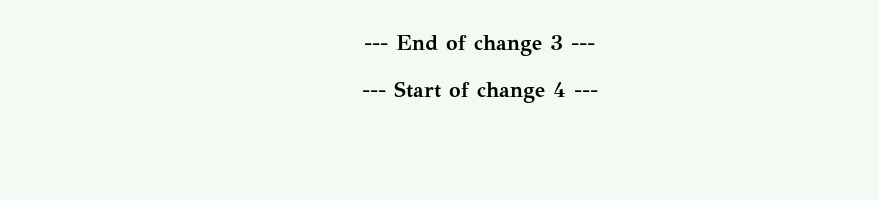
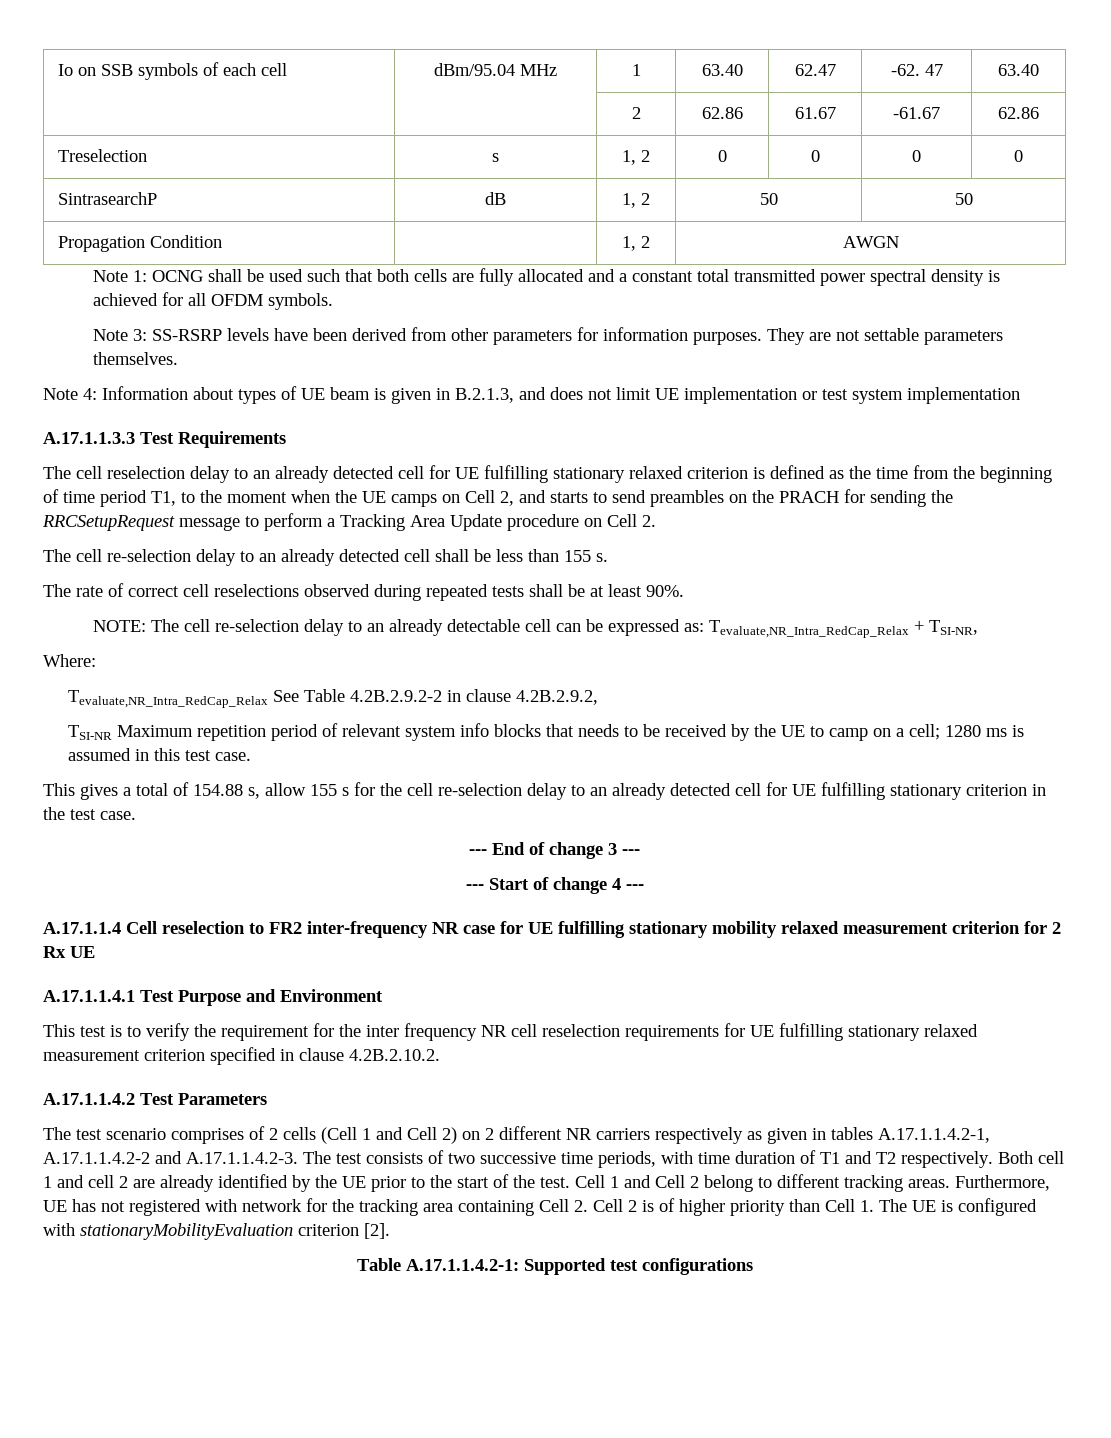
(364, 46) none -> [57,62,287,80] [434,63,557,76] [631,64,641,76] [701,64,743,76] [794,64,836,76] [890,64,943,76] [998,64,1039,76] [631,107,641,119] [701,107,743,119] [794,107,836,119] [893,107,940,119] [998,107,1039,119] [57,149,147,162] [492,153,499,162] [622,150,650,165] [717,150,727,162] [810,150,820,162] [912,150,921,162] [1014,150,1023,162] [57,192,157,205] [485,192,506,205] [622,193,650,208] [759,193,778,205] [954,193,973,205] [57,235,222,252] [622,236,650,251] [842,236,899,248] [93,268,1001,286] [93,292,334,310] [93,327,1004,345] [93,352,179,365] [43,386,1020,404] [43,431,286,448] [43,465,1052,483] [43,489,953,507] [42,513,656,531] [43,549,608,566] [43,583,684,601] [93,619,979,638] [43,654,96,667] [68,689,599,708] [68,723,1025,741] [68,748,252,761] [43,782,1046,800] [43,807,136,820] Io on SSB symbols of each cell | dBm/95.04 MHz | 1 | 63.40 | 62.47 | -62. 47 | 63.40 // | | 2 | 62.86 | 61.67 | -61.67 | 62.86 // Treselection | s | 1, 2 | 0 | 0 | 0 | 0 // SintrasearchP | dB | 1, 2 | 50 | 50 // Propagation Condition | | 1, 2 | AWGN // Note 1: OCNG shall be used such that both cells are fully allocated and a constant total transmitted power spectral density is achieved for all OFDM symbols. // Note 3: SS-RSRP levels have been derived from other parameters for information purposes. They are not settable parameters themselves. // Note 4: Information about types of UE beam is given in B.2.1.3, and does not limit UE implementation or test system implementation // A.17.1.1.3.3 Test Requirements // The cell reselection delay to an already detected cell for UE fulfilling stationary relaxed criterion is defined as the time from the beginning of time period T1, to the moment when the UE camps on Cell 2, and starts to send preambles on the PRACH for sending the RRCSetupRequest message to perform a Tracking Area Update procedure on Cell 2. // The cell re-selection delay to an already detected cell shall be less than 155 s. // The rate of correct cell reselections observed during repeated tests shall be at least 90%. // NOTE: The cell re-selection delay to an already detectable cell can be expressed as: Tevaluate,NR_Intra_RedCap_Relax + TSI-NR, // Where: // Tevaluate,NR_Intra_RedCap_Relax See Table 4.2B.2.9.2-2 in clause 4.2B.2.9.2, // TSI-NR Maximum repetition period of relevant system info blocks that needs to be received by the UE to camp on a cell; 1280 ms is assumed in this test case. // This gives a total of 154.88 s, allow 155 s for the cell re-selection delay to an already detected cell for UE fulfilling stationary criterion in the test case. //
(598, 93) none -> [43,921,1061,938] [43,946,95,958] [43,989,383,1006] [43,1023,978,1041] [43,1047,440,1065] [43,1093,267,1105] [43,1126,990,1144] [43,1150,1064,1168] [43,1174,1050,1192] [43,1198,1037,1216] [43,1223,390,1240] [356,1258,753,1275] // A.17.1.1.4 Cell reselection to FR2 inter-frequency NR case for UE fulfilling stationary mobility relaxed measurement criterion for 2 Rx UE // A.17.1.1.4.1 Test Purpose and Environment // This test is to verify the requirement for the inter frequency NR cell reselection requirements for UE fulfilling stationary relaxed measurement criterion specified in clause 4.2B.2.10.2. // A.17.1.1.4.2 Test Parameters // The test scenario comprises of 2 cells (Cell 1 and Cell 2) on 2 different NR carriers respectively as given in tables A.17.1.1.4.2-1, A.17.1.1.4.2-2 and A.17.1.1.4.2-3. The test consists of two successive time periods, with time duration of T1 and T2 respectively. Both cell 1 and cell 2 are already identified by the UE prior to the start of the test. Cell 1 and Cell 2 belong to different tracking areas. Furthermore, UE has not registered with network for the tracking area containing Cell 2. Cell 2 is of higher priority than Cell 1. The UE is configured with stationaryMobilityEvaluation criterion [2]. // Table A.17.1.1.4.2-1: Supported test configurations

